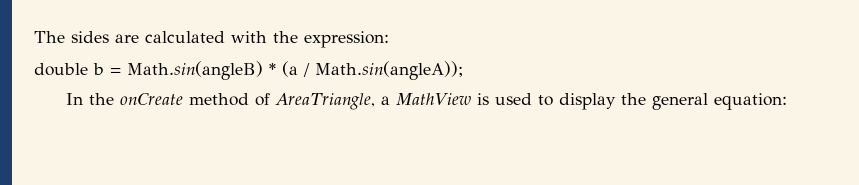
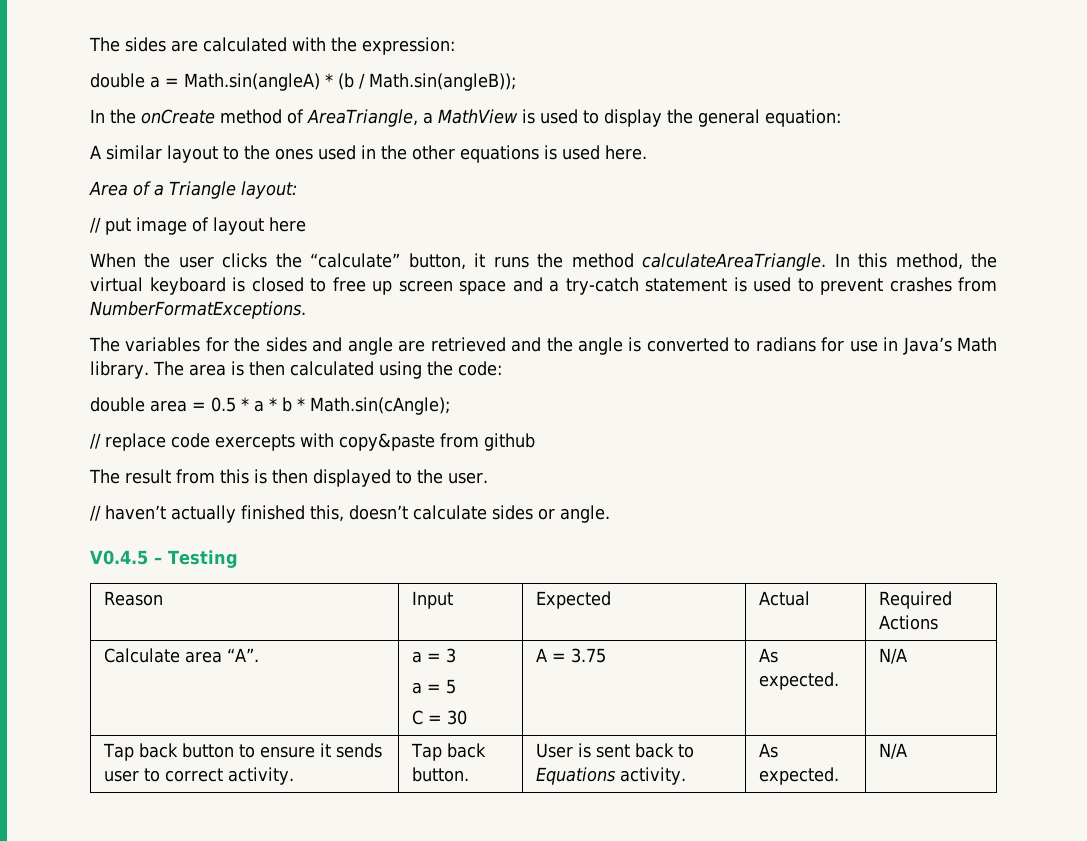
[93,61,463,80] b = Math.sin(angleB) * (a / Math.sin(angleA)); -> [150,73,516,91] a = Math.sin(angleA) * (b / Math.sin(angleB));
(788, 101) none -> [90,145,647,163] [89,181,297,199] [90,217,306,235] [90,253,998,271] [90,277,997,295] [90,301,306,319] [89,337,998,355] [90,361,502,379] [90,397,450,415] [90,433,535,451] [89,469,488,487] [90,505,610,523] [90,550,238,568] [103,591,163,606] [411,591,453,609] [535,591,611,609] [758,591,810,606] [878,591,952,609] [878,615,938,630] [103,648,259,663] [411,648,456,663] [411,679,456,694] [411,710,467,725] [535,648,606,663] [758,648,778,663] [758,672,839,690] [878,648,907,664] [102,743,382,761] [103,767,294,785] [410,743,486,761] [411,767,469,782] [535,743,694,758] [535,767,686,785] [758,743,778,758] [758,767,839,785] [878,743,907,759] // A similar layout to the ones used in the other equations is used here. // Area of a Triangle layout: // // put image of layout here // When the user clicks the “calculate” button, it runs the method calculateAreaTriangle. In this method, the virtual keyboard is closed to free up screen space and a try-catch statement is used to prevent crashes from NumberFormatExceptions. // The variables for the sides and angle are retrieved and the angle is converted to radians for use in Java’s Math library. The area is then calculated using the code: // double area = 0.5 * a * b * Math.sin(cAngle); // // replace code exercepts with copy&paste from github // The result from this is then displayed to the user. // // haven’t actually finished this, doesn’t calculate sides or angle. // V0.4.5 – Testing // Reason | Input | Expected | Actual | Required Actions // Calculate area “A”. | a = 3 // a = 5 // C = 30 | A = 3.75 | As expected. | N/A // Tap back button to ensure it sends user to correct activity. | Tap back button. | User is sent back to Equations activity. | As expected. | N/A

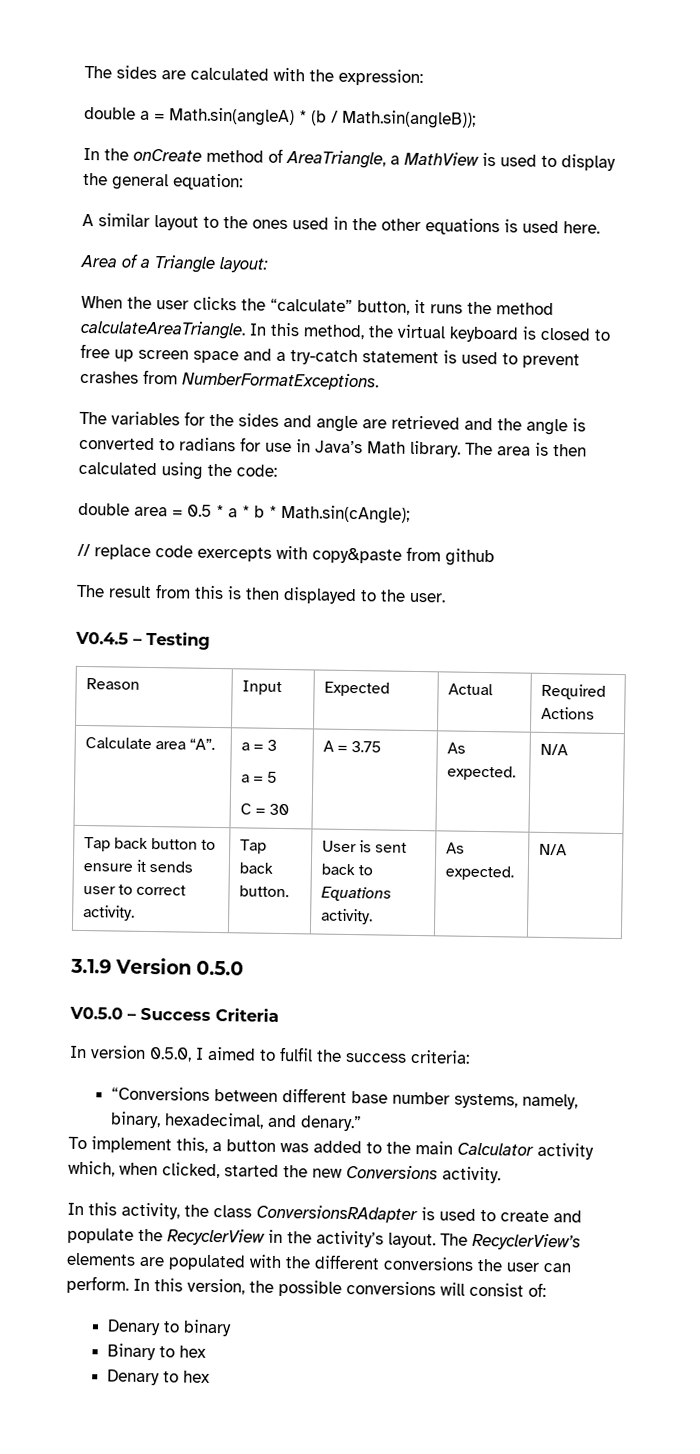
[90,217,306,235] // // put image of layout here -> (269, 264) none
[90,505,610,523] // // haven’t actually finished this, doesn’t calculate sides or angle. -> (446, 597) none
(907, 751) none -> [70,957,245,976] [69,1006,279,1022] [70,1045,470,1064] [111,1086,579,1110] [110,1111,363,1132] [68,1136,594,1160] [68,1160,501,1184] [67,1202,582,1224] [67,1227,581,1251] [66,1252,571,1273] [66,1275,546,1297] [107,1319,233,1337] [107,1343,207,1361] [107,1369,211,1386] // 3.1.9 Version 0.5.0 // V0.5.0 – Success Criteria // In version 0.5.0, I aimed to fulfil the success criteria: // “Conversions between different base number systems, namely, binary, hexadecimal, and denary.” // To implement this, a button was added to the main Calculator activity which, when clicked, started the new Conversions activity. // In this activity, the class ConversionsRAdapter is used to create and populate the RecyclerView in the activity’s layout. The RecyclerView’s elements are populated with the different conversions the user can perform. In this version, the possible conversions will consist of: // Denary to binary // Binary to hex // Denary to hex

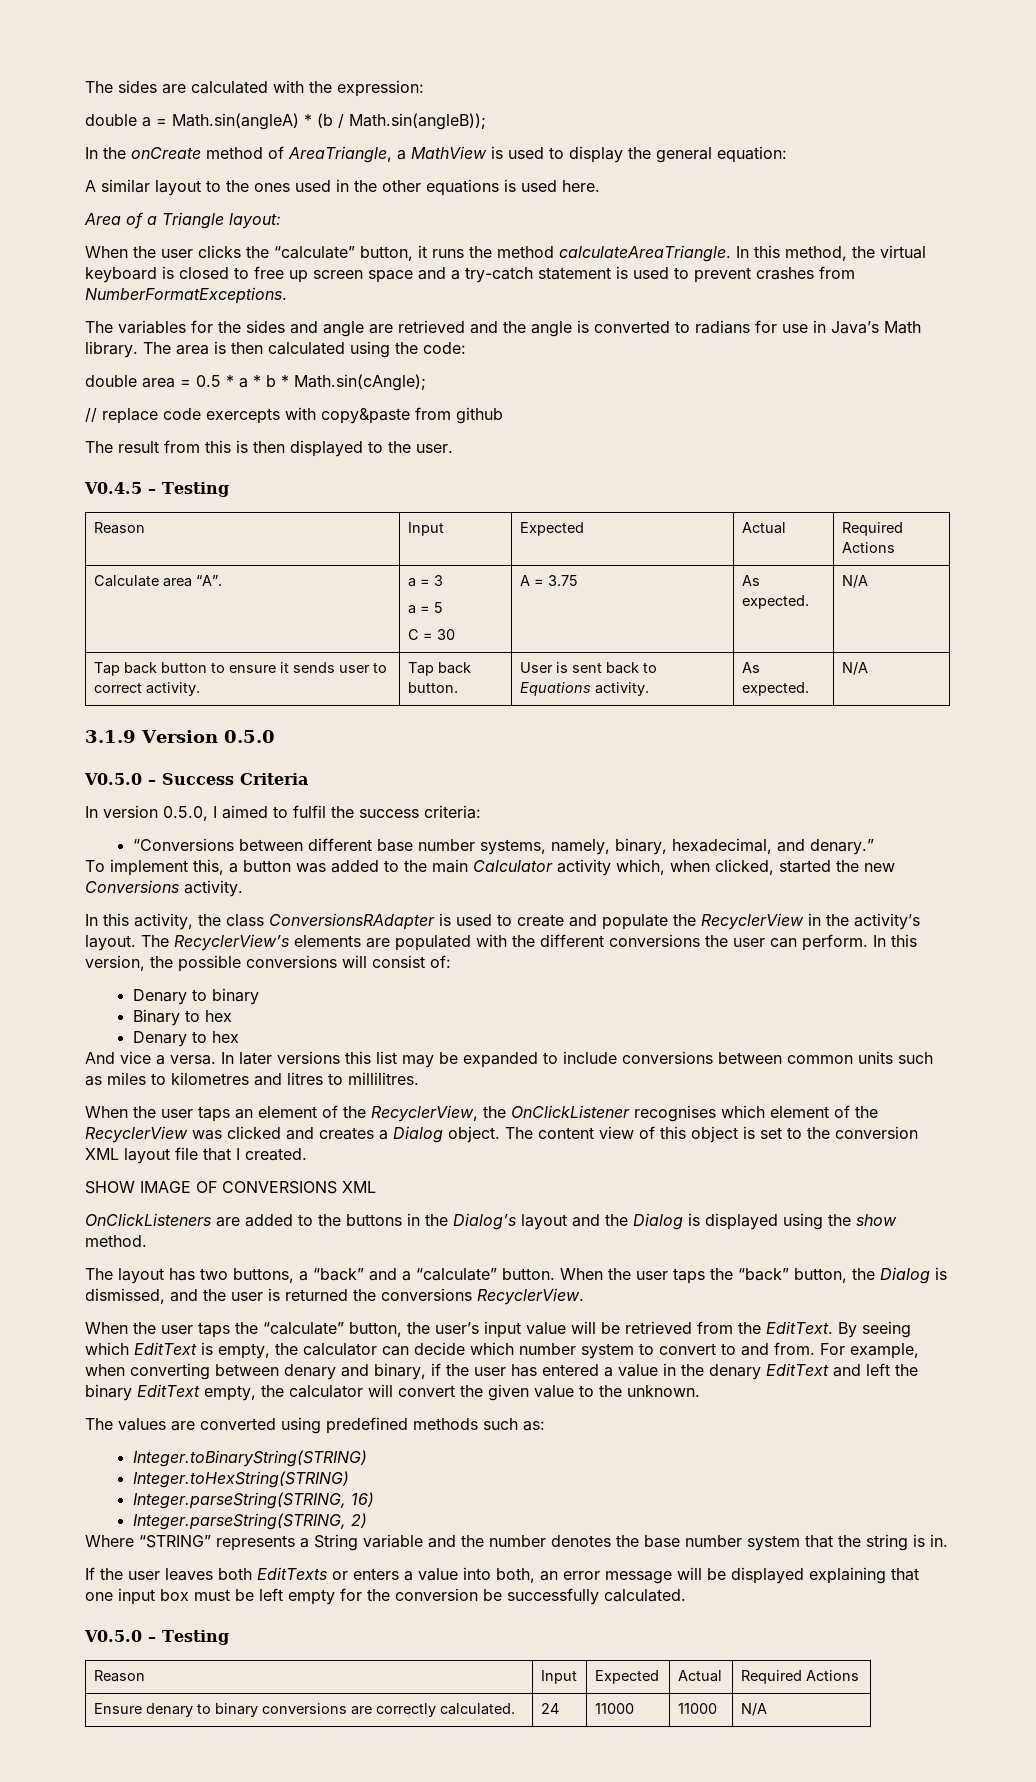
(211, 1376) none -> [85,1051,933,1068] [85,1072,419,1086] [85,1105,878,1122] [85,1126,918,1143] [85,1147,307,1164] [85,1181,376,1194] [85,1213,897,1230] [85,1235,147,1247] [85,1267,947,1284] [85,1288,584,1305] [85,1321,911,1338] [85,1342,919,1359] [85,1363,918,1380] [85,1384,700,1401] [85,1417,545,1434] [132,1450,367,1467] [132,1471,349,1488] [132,1492,374,1509] [132,1513,367,1530] [85,1534,948,1551] [85,1567,919,1584] [85,1588,686,1605] [84,1630,229,1645] [93,1670,145,1682] [540,1670,577,1684] [594,1670,659,1684] [677,1670,722,1682] [740,1670,859,1684] [93,1703,515,1717] [540,1703,559,1714] [594,1703,634,1714] [677,1703,717,1714] [740,1703,767,1716] // And vice a versa. In later versions this list may be expanded to include conversions between common units such as miles to kilometres and litres to millilitres. // When the user taps an element of the RecyclerView, the OnClickListener recognises which element of the RecyclerView was clicked and creates a Dialog object. The content view of this object is set to the conversion XML layout file that I created. // SHOW IMAGE OF CONVERSIONS XML // OnClickListeners are added to the buttons in the Dialog’s layout and the Dialog is displayed using the show method. // The layout has two buttons, a “back” and a “calculate” button. When the user taps the “back” button, the Dialog is dismissed, and the user is returned the conversions RecyclerView. // When the user taps the “calculate” button, the user’s input value will be retrieved from the EditText. By seeing which EditText is empty, the calculator can decide which number system to convert to and from. For example, when converting between denary and binary, if the user has entered a value in the denary EditText and left the binary EditText empty, the calculator will convert the given value to the unknown. // The values are converted using predefined methods such as: // Integer.toBinaryString(STRING) // Integer.toHexString(STRING) // Integer.parseString(STRING, 16) // Integer.parseString(STRING, 2) // Where “STRING” represents a String variable and the number denotes the base number system that the string is in. // If the user leaves both EditTexts or enters a value into both, an error message will be displayed explaining that one input box must be left empty for the conversion be successfully calculated. // V0.5.0 – Testing // Reason | Input | Expected | Actual | Required Actions // Ensure denary to binary conversions are correctly calculated. | 24 | 11000 | 11000 | N/A

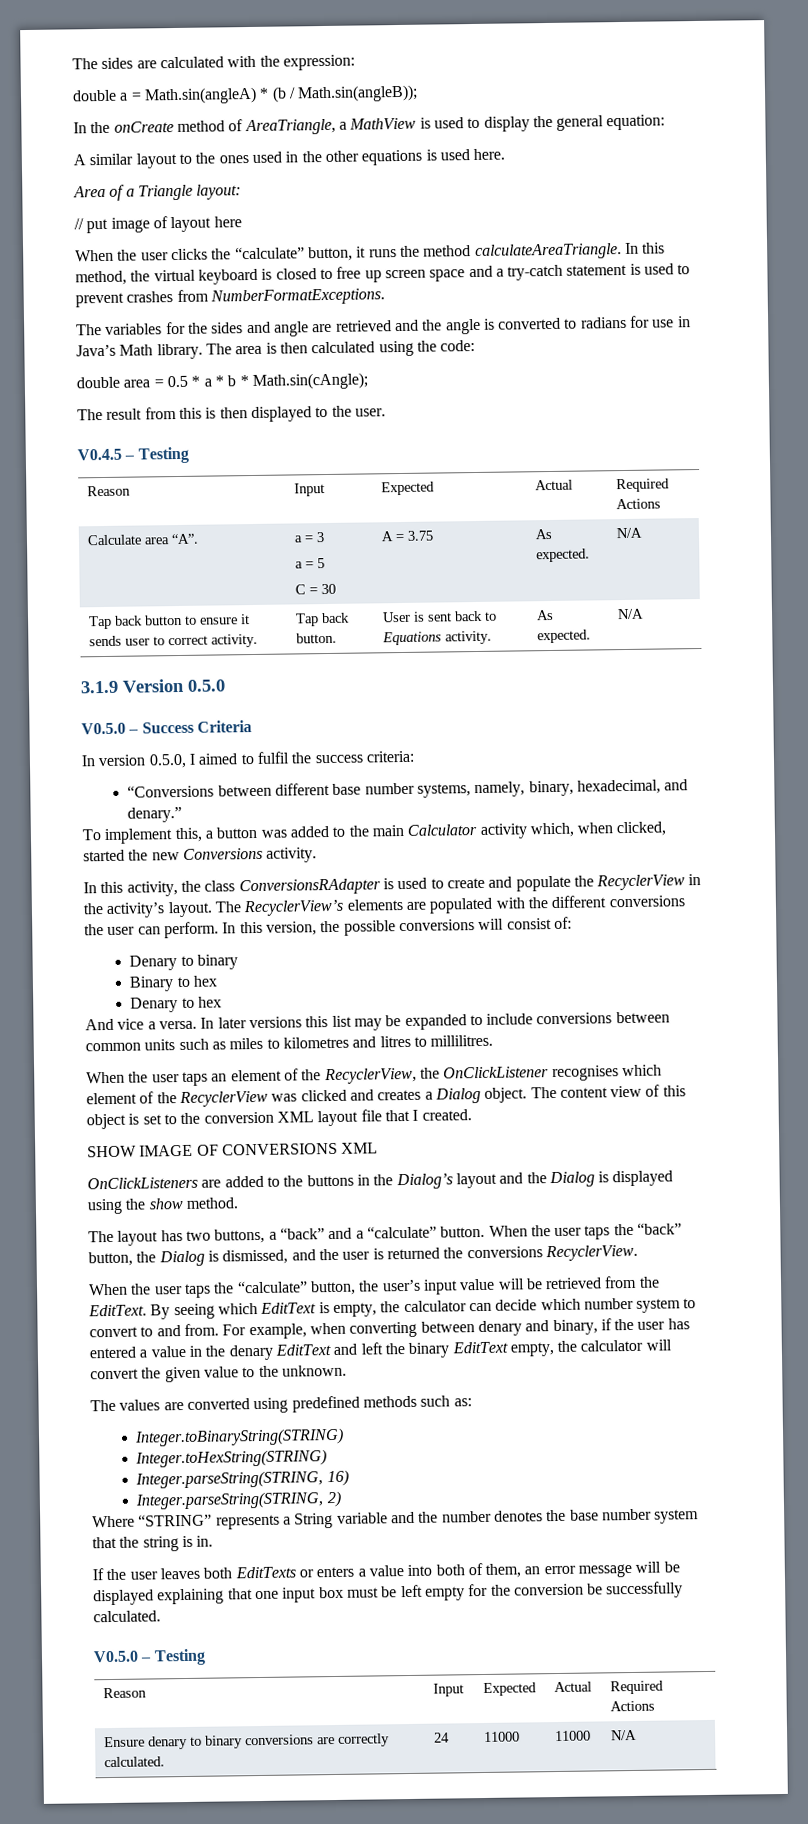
(281, 221) none -> [74,216,242,234] // // put image of layout here
[85,407,503,424] // // replace code exercepts with copy&paste from github -> (368, 381) none
[496,1568,535,1583] both, -> [435,1563,522,1578] both of them,

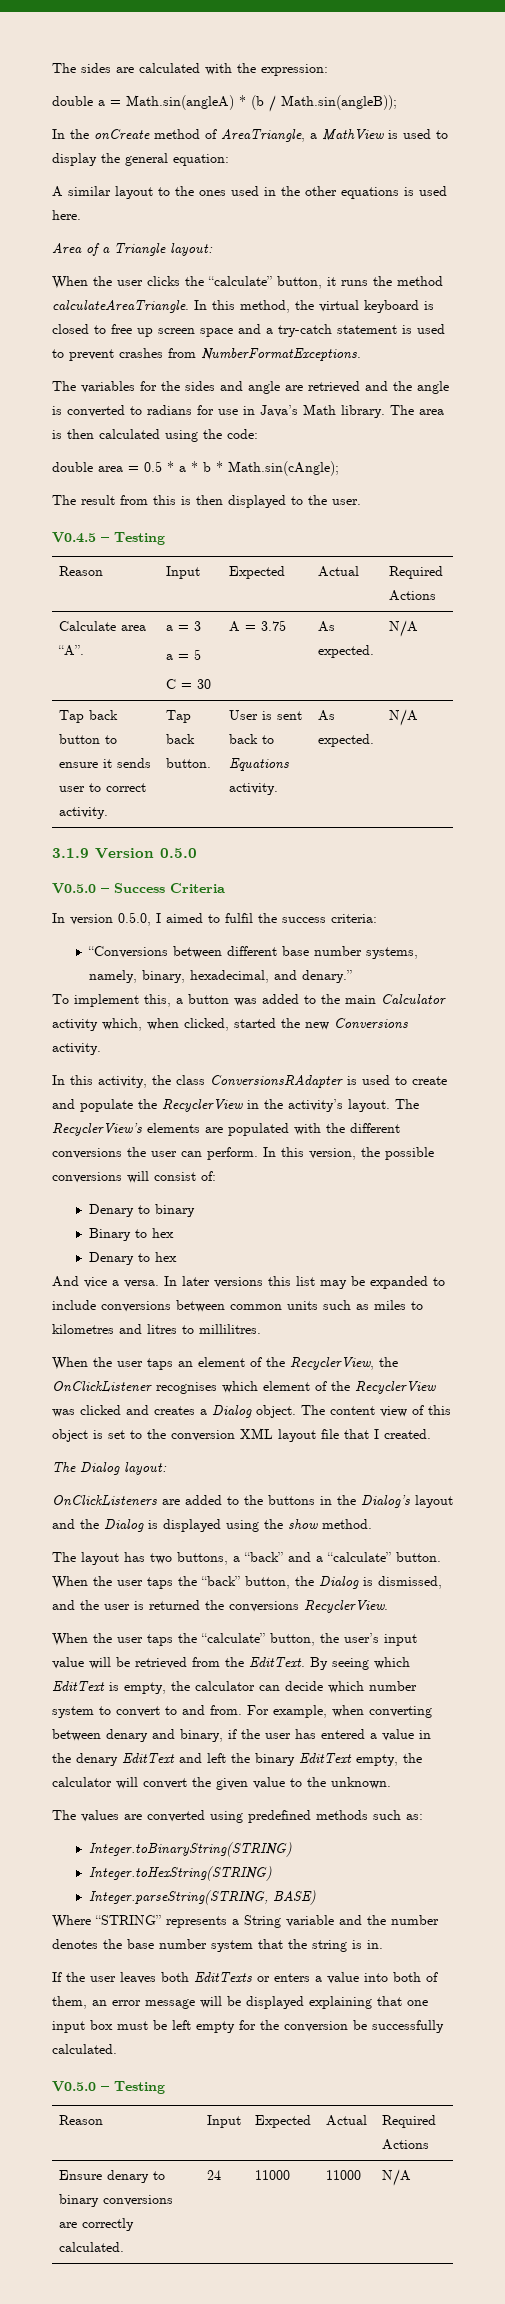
[74,216,242,234] // // put image of layout here -> (213, 249) none
[87,1142,379,1158] SHOW IMAGE OF CONVERSIONS XML -> [52,1462,167,1475] The Dialog layout:
[326,1469,349,1487] [135,1490,341,1510] 16) // Integer.parseString(STRING, 2) -> [272,1890,316,1905] BASE)

